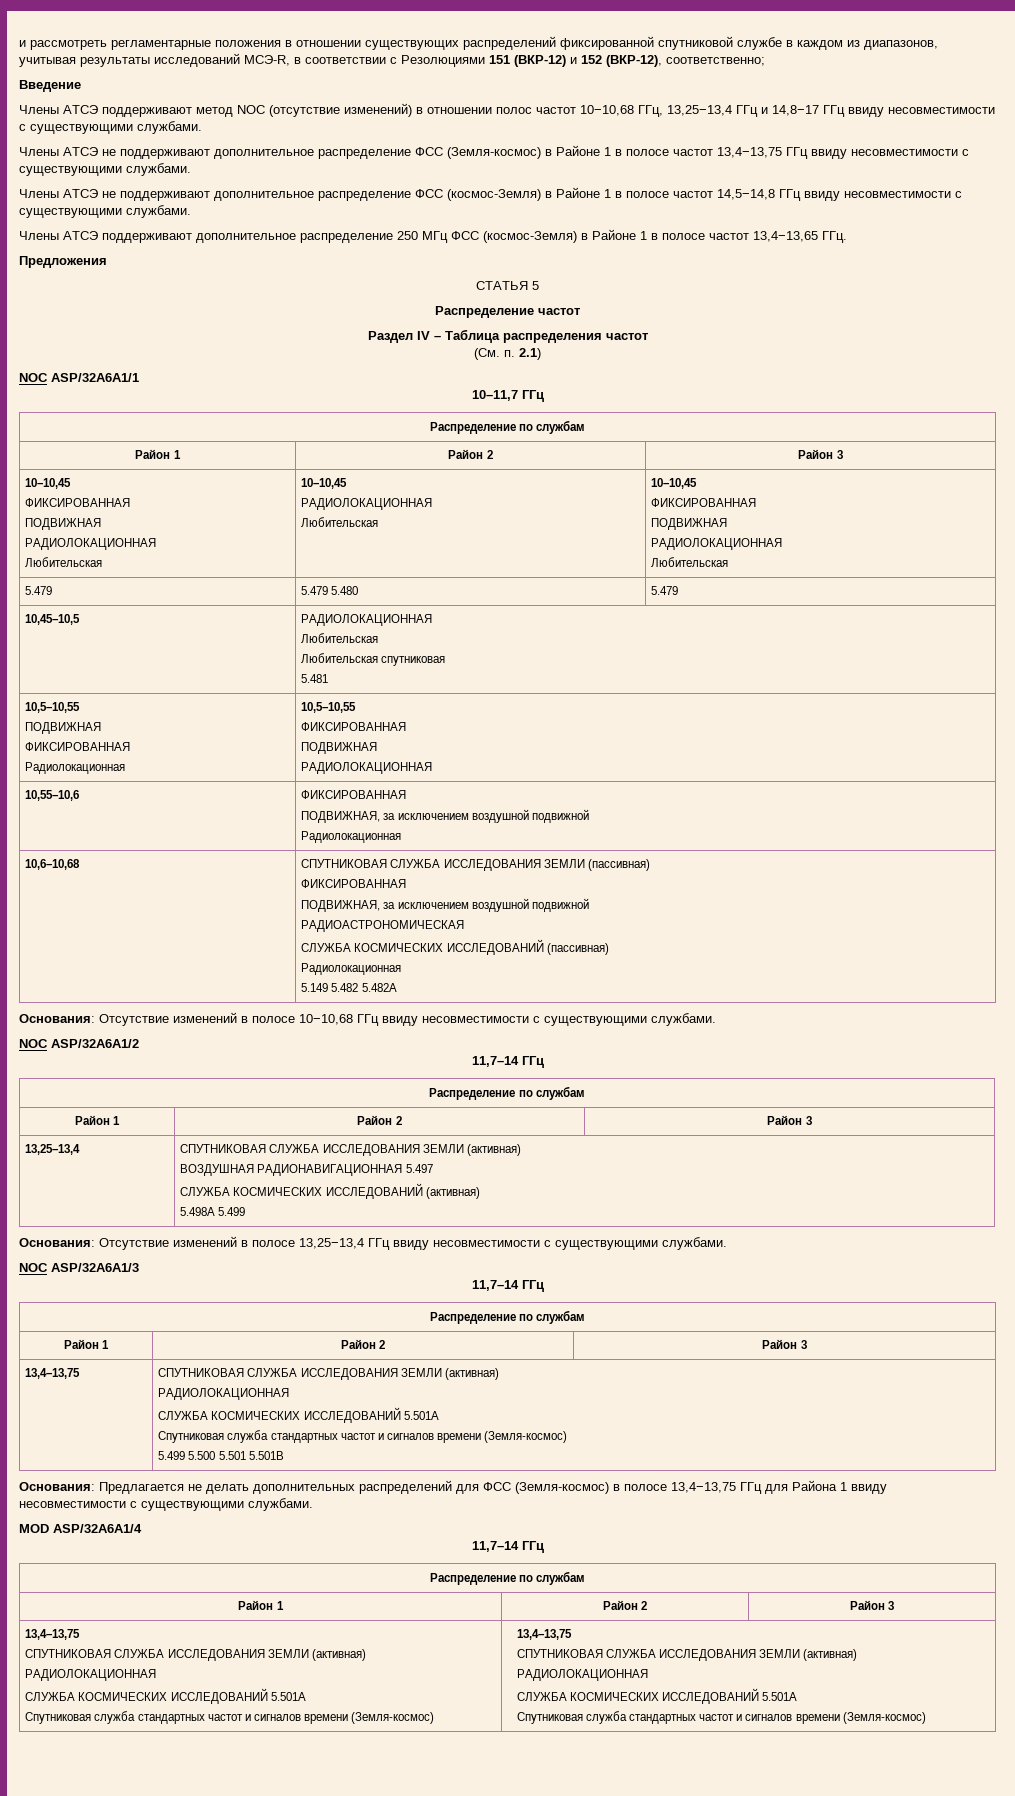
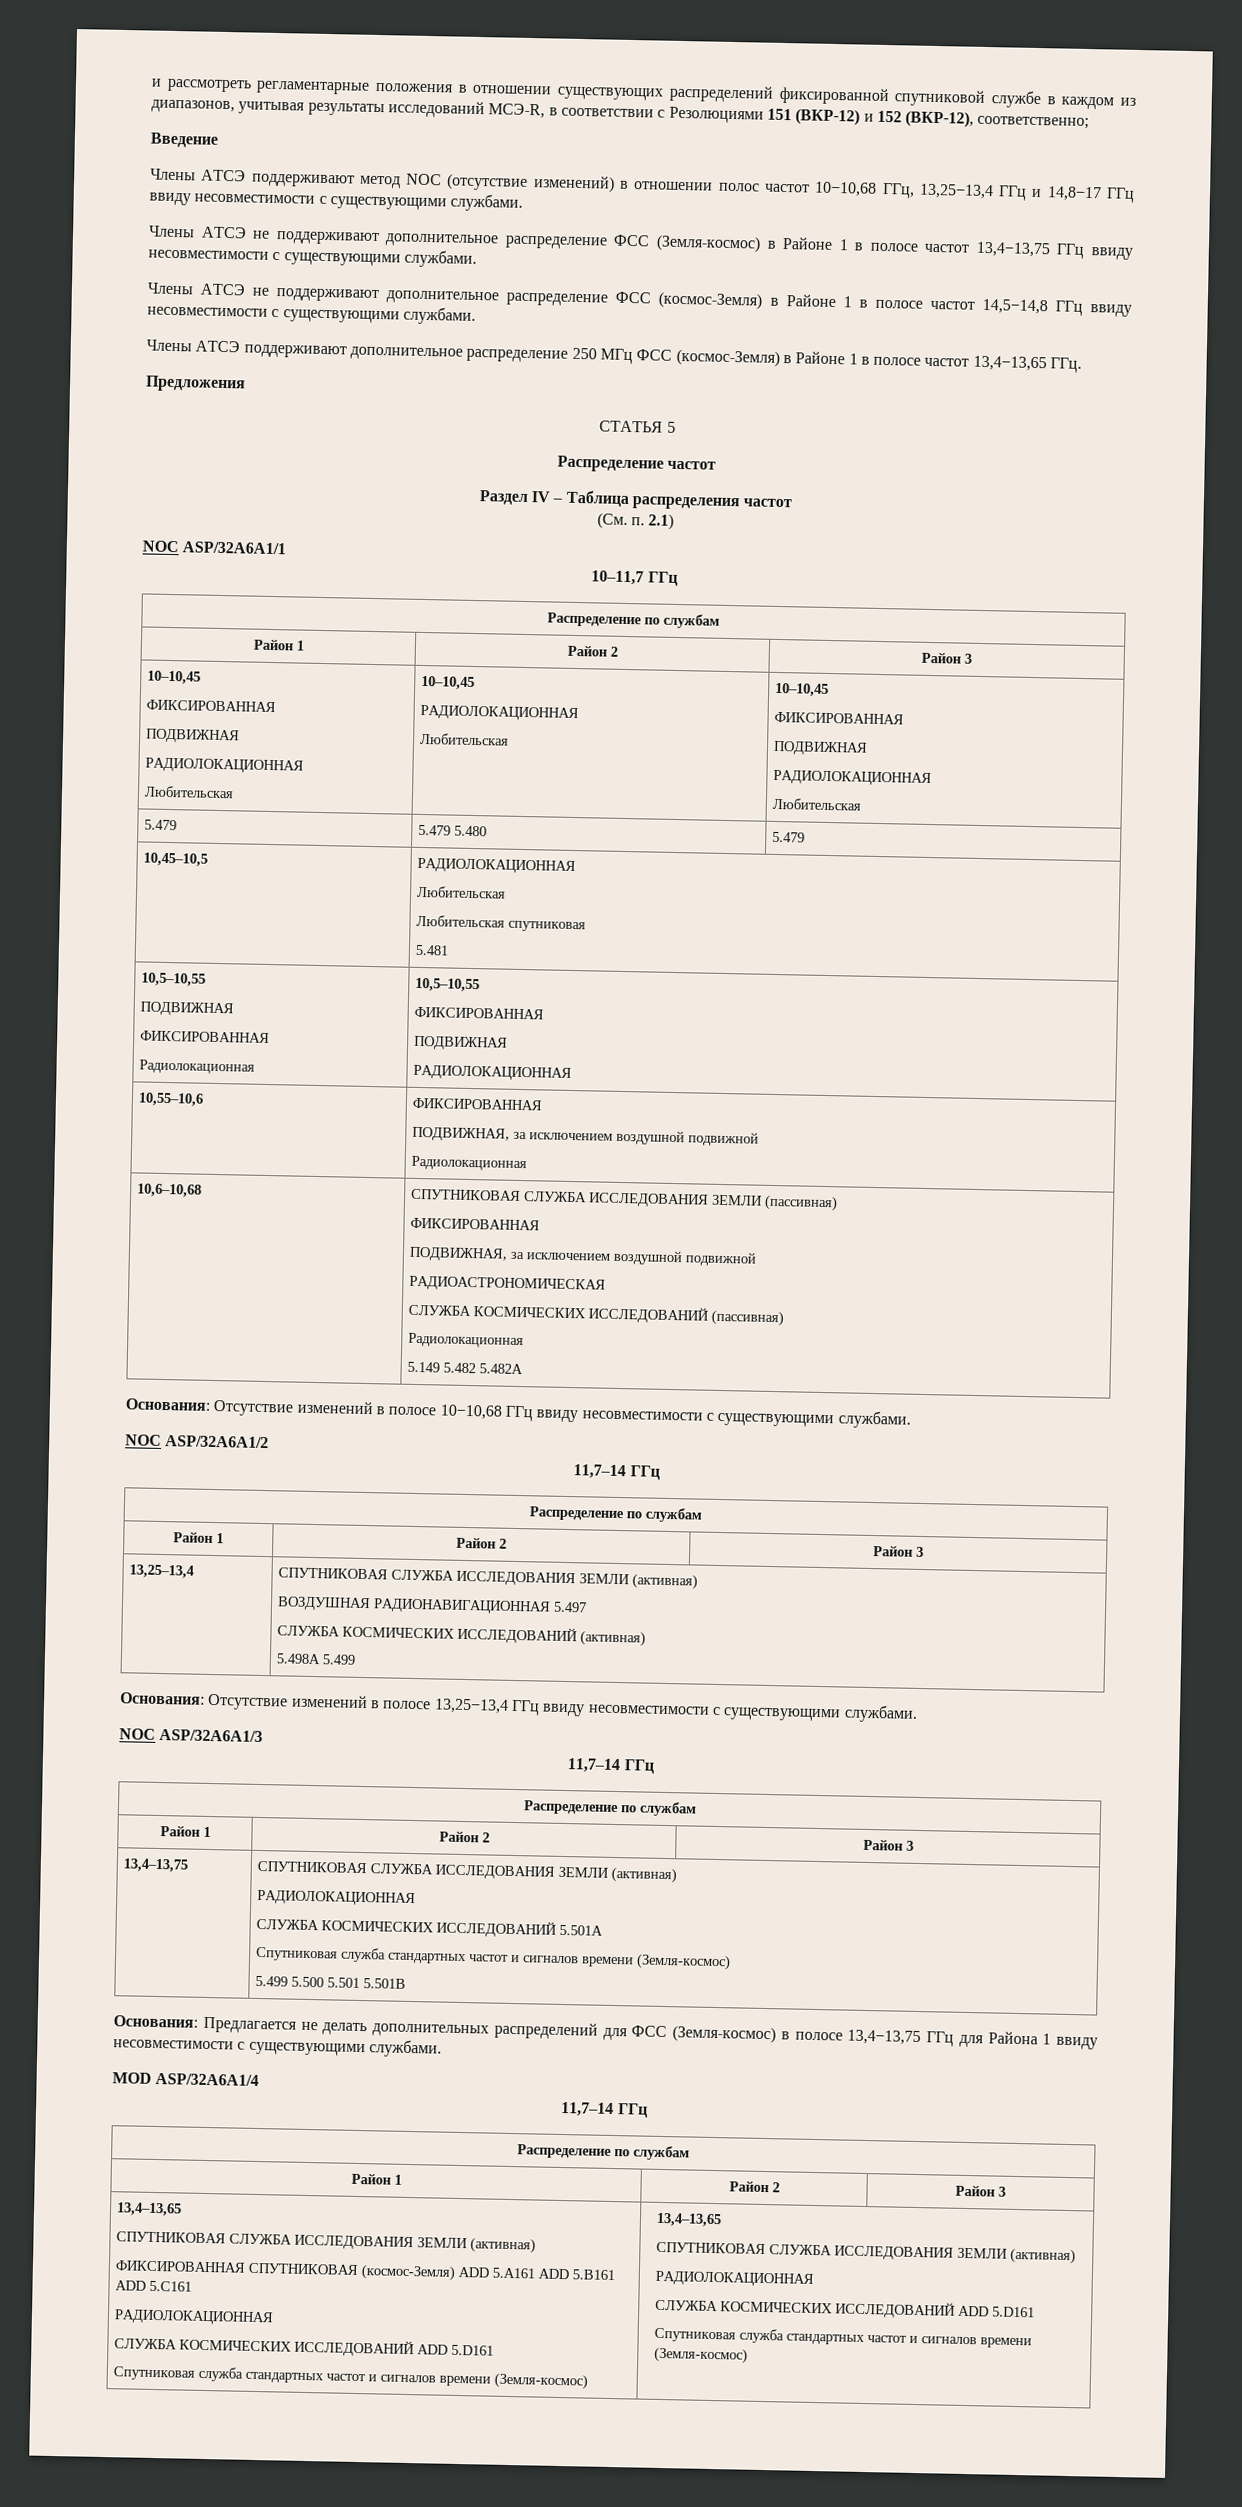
[25,1629,81,1640] [25,1649,366,1661] [25,1669,157,1681] [25,1688,306,1704] [25,1711,435,1724] [516,1629,572,1640] [516,1649,858,1661] [516,1669,648,1681] [516,1688,798,1704] 13,4–13,75 // СПУТНИКОВАЯ СЛУЖБА ИССЛЕДОВАНИЯ ЗЕМЛИ (активная) // РАДИОЛОКАЦИОННАЯ // СЛУЖБА КОСМИЧЕСКИХ ИССЛЕДОВАНИЙ 5.501A // Спутниковая служба стандартных частот и сигналов времени (Земля-космос) | 13,4–13,75 // СПУТНИКОВАЯ СЛУЖБА ИССЛЕДОВАНИЯ ЗЕМЛИ (активная) // РАДИОЛОКАЦИОННАЯ // СЛУЖБА КОСМИЧЕСКИХ ИССЛЕДОВАНИЙ 5.501A -> [115,2202,182,2217] [115,2231,536,2254] [114,2260,615,2281] [114,2280,192,2292] [113,2309,274,2326] [113,2338,494,2358] [112,2366,588,2390] [656,2212,723,2228] [656,2241,1077,2265] [655,2270,815,2288] [655,2299,1036,2319] 13,4–13,65 // СПУТНИКОВАЯ СЛУЖБА ИССЛЕДОВАНИЯ ЗЕМЛИ (активная) // ФИКСИРОВАННАЯ СПУТНИКОВАЯ (космос-Земля) ADD 5.A161 ADD 5.B161 ADD 5.C161 // РАДИОЛОКАЦИОННАЯ // СЛУЖБА КОСМИЧЕСКИХ ИССЛЕДОВАНИЙ ADD 5.D161 // Спутниковая служба стандартных частот и сигналов времени (Земля-космос) | 13,4–13,65 // СПУТНИКОВАЯ СЛУЖБА ИССЛЕДОВАНИЯ ЗЕМЛИ (активная) // РАДИОЛОКАЦИОННАЯ // СЛУЖБА КОСМИЧЕСКИХ ИССЛЕДОВАНИЙ ADD 5.D161

